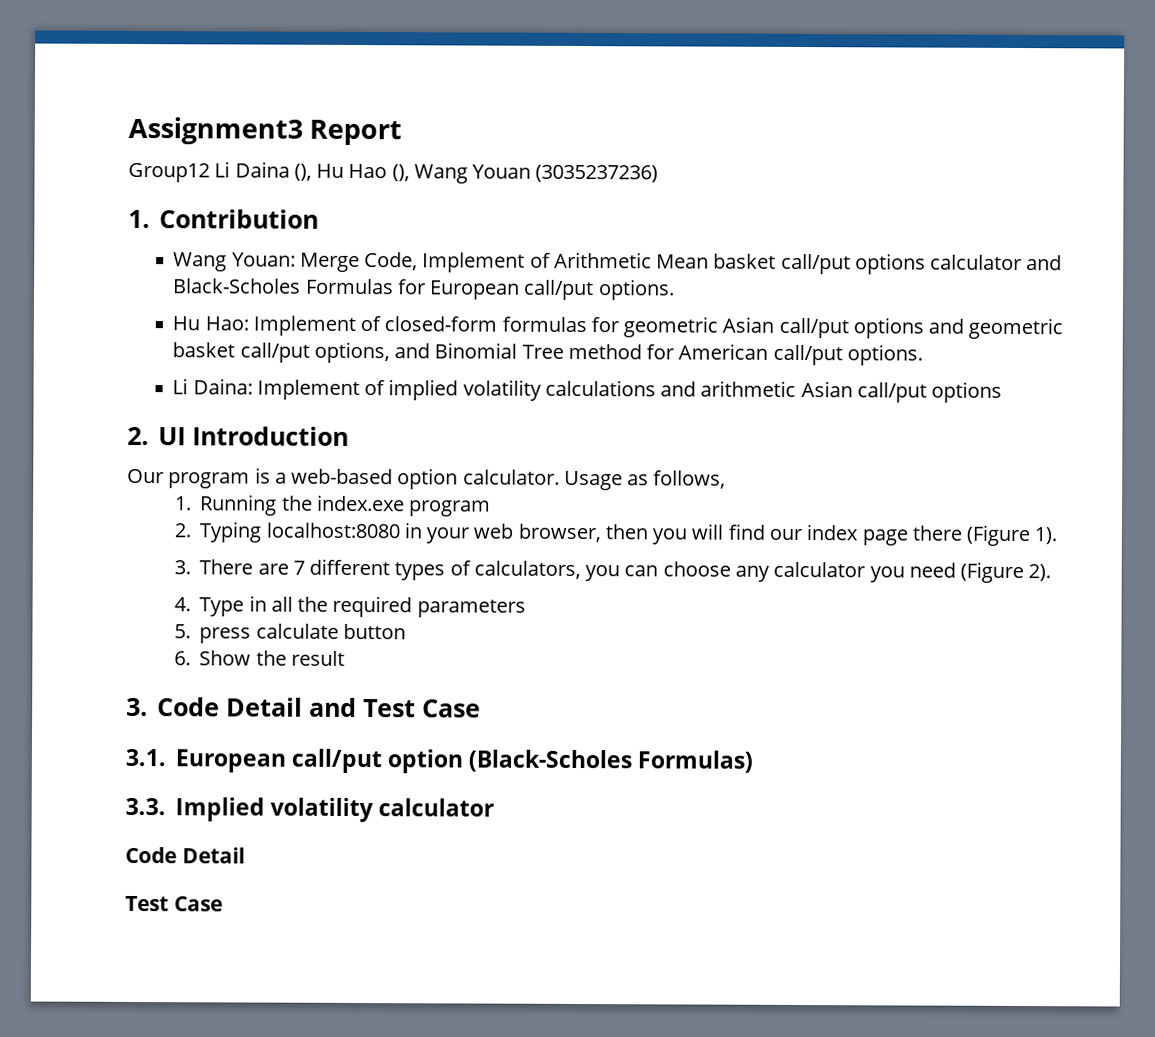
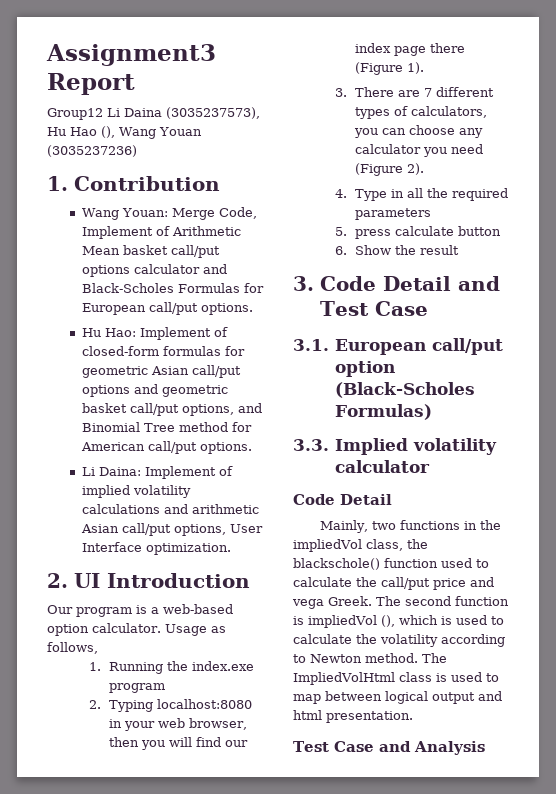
[293,163,312,181] (), -> [166,107,260,119] (3035237573),
[931,381,1003,403] options -> [173,524,263,536] [81,542,231,555] options, User Interface optimization.
[125,895,223,912] // Test Case -> [319,520,501,533] [293,539,428,552] [293,558,489,570] [293,577,494,590] [292,596,509,609] [293,615,504,628] [293,634,505,647] [293,653,447,663] [293,672,499,685] [293,691,502,704] [293,710,413,723] [293,741,485,755] // Mainly, two functions in the impliedVol class, the blackschole() function used to calculate the call/put price and vega Greek. The second function is impliedVol (), which is used to calculate the volatility according to Newton method. The ImpliedVolHtml class is used to map between logical output and html presentation. // Test Case and Analysis

